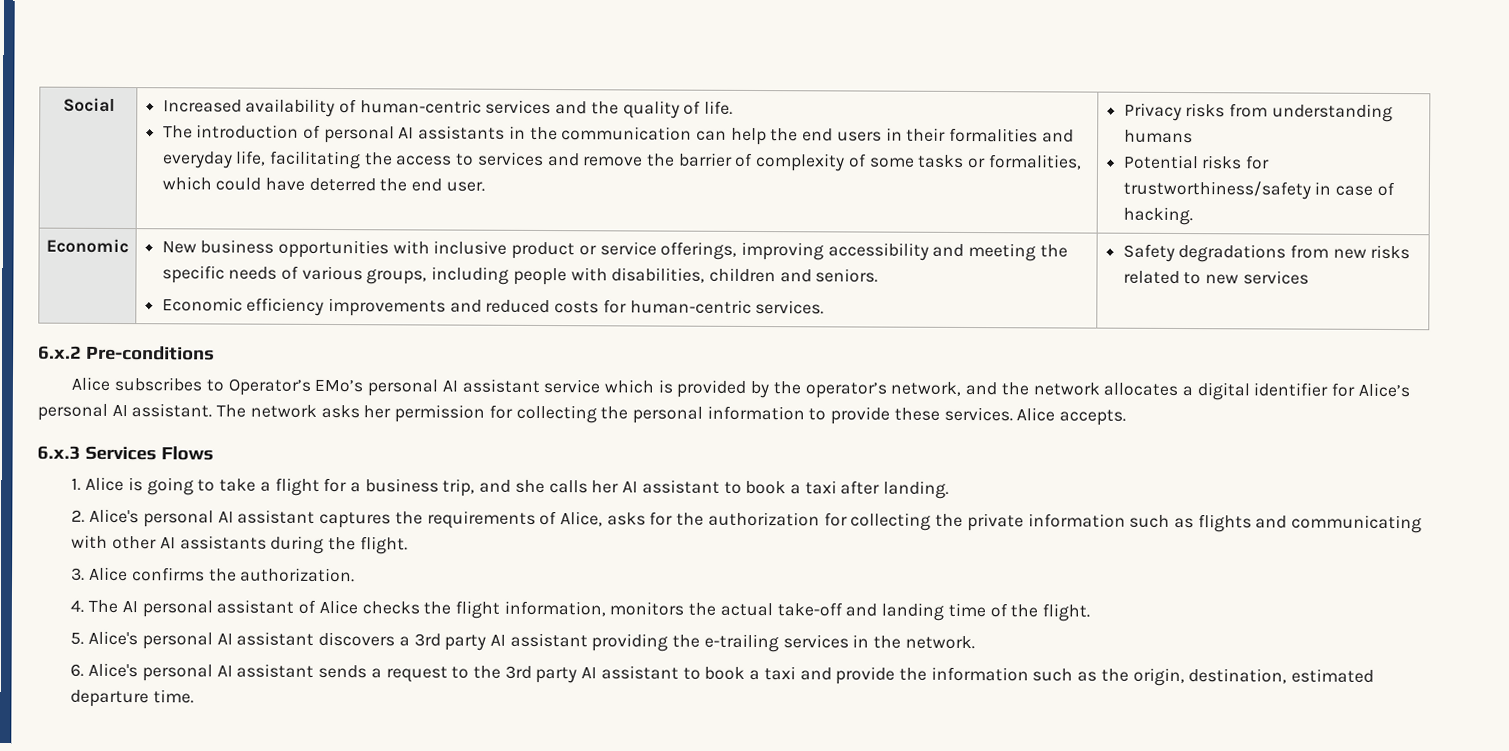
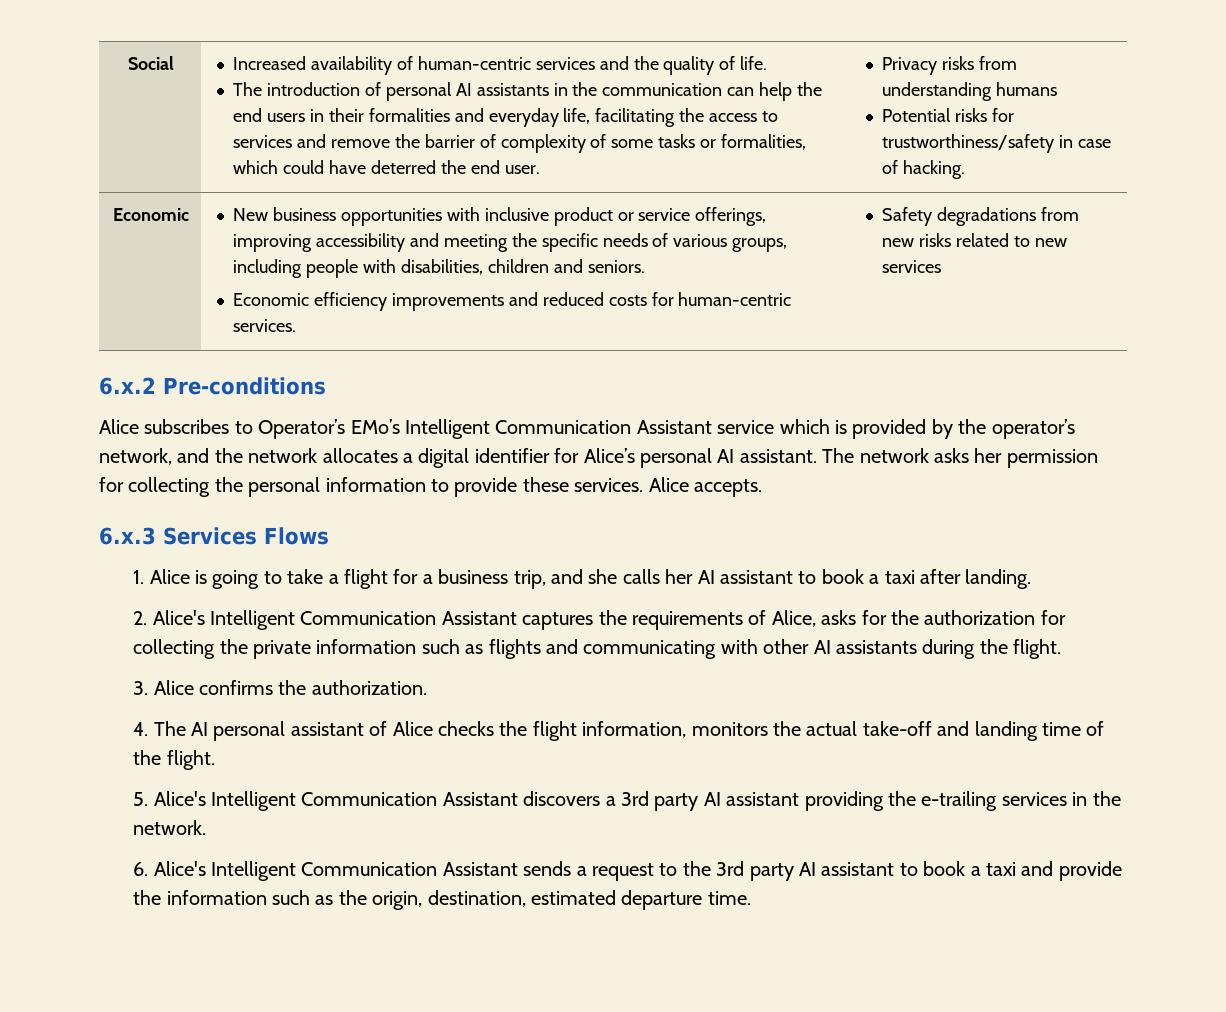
[367,378,540,397] personal AI assistant -> [404,419,712,439] Intelligent Communication Assistant
[142,509,316,528] personal AI assistant -> [210,610,517,630] Intelligent Communication Assistant
[141,631,315,650] personal AI assistant -> [211,791,518,811] Intelligent Communication Assistant
[141,663,315,682] personal AI assistant -> [211,861,518,881] Intelligent Communication Assistant

